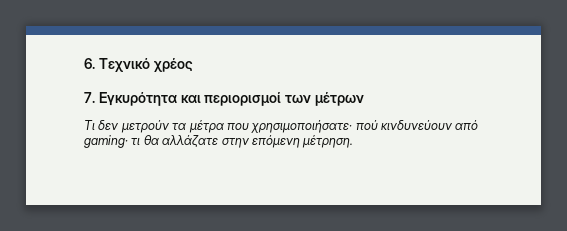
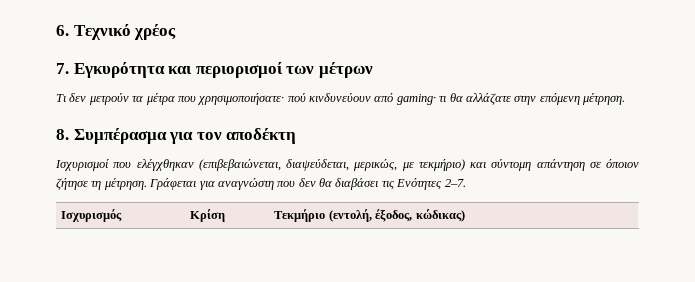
(354, 141) none -> [56,128,297,144] [55,159,639,171] [56,178,466,190] [61,209,123,222] [190,209,226,222] [274,209,465,222] // 8. Συμπέρασμα για τον αποδέκτη // Ισχυρισμοί που ελέγχθηκαν (επιβεβαιώνεται, διαψεύδεται, μερικώς, με τεκμήριο) και σύντομη απάντηση σε όποιον ζήτησε τη μέτρηση. Γράφεται για αναγνώστη που δεν θα διαβάσει τις Ενότητες 2–7. // Ισχυρισμός | Κρίση | Τεκμήριο (εντολή, έξοδος, κώδικας)

